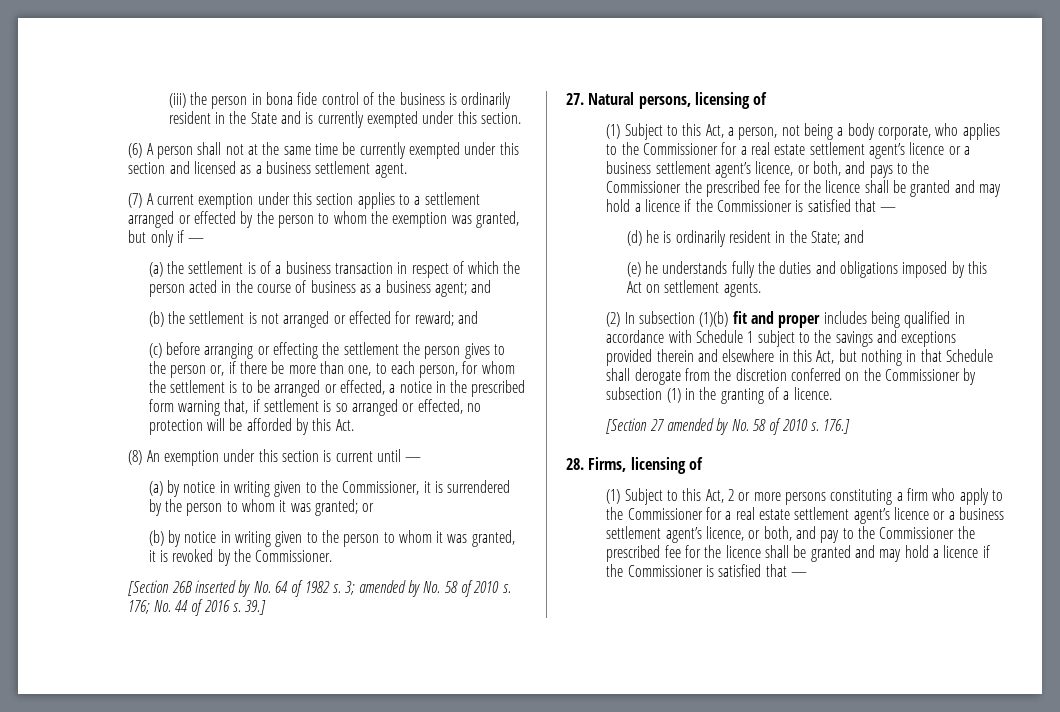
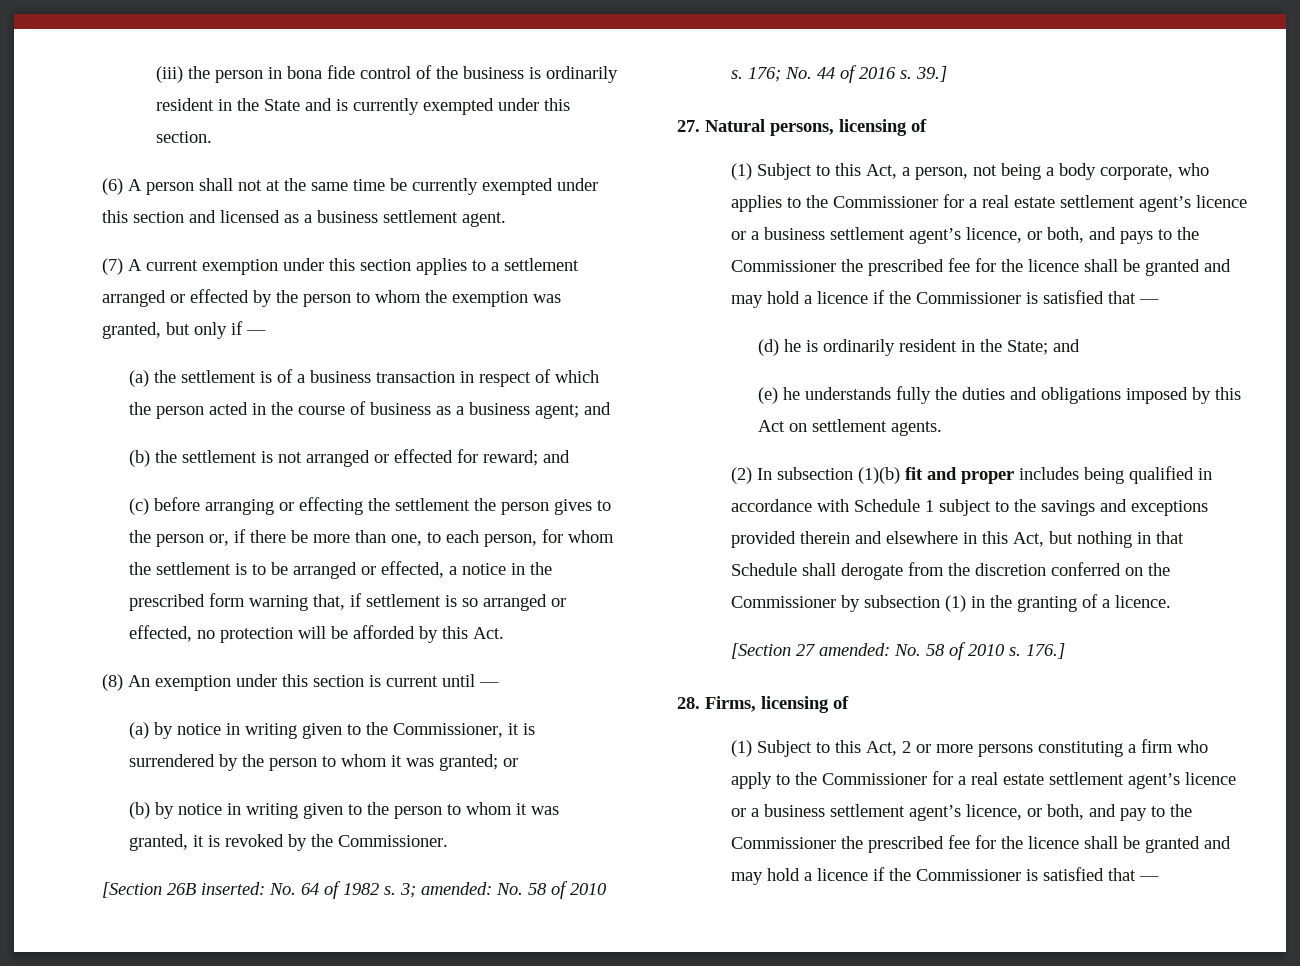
[195,580,251,597] inserted by -> [201,882,266,895] inserted:
[358,580,420,597] amended by -> [421,882,493,895] amended:
[667,418,729,435] amended by -> [819,643,891,656] amended:

